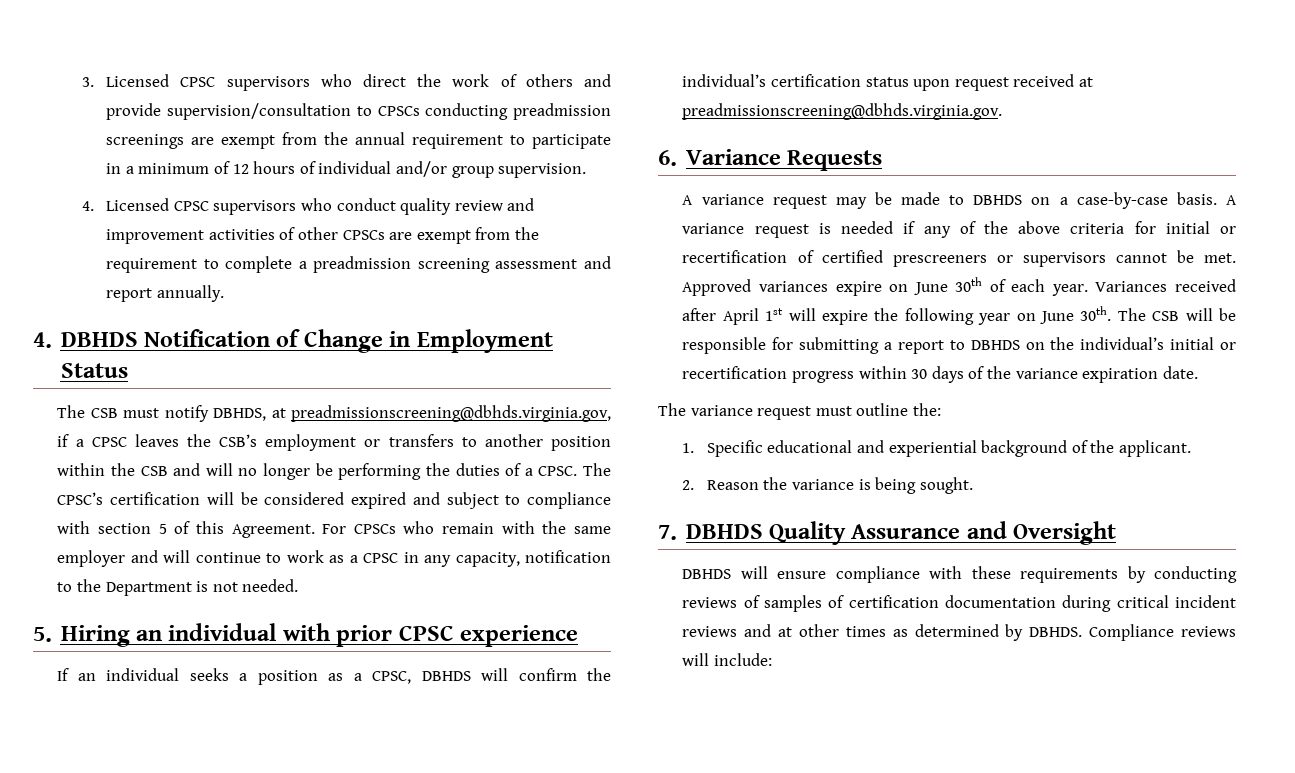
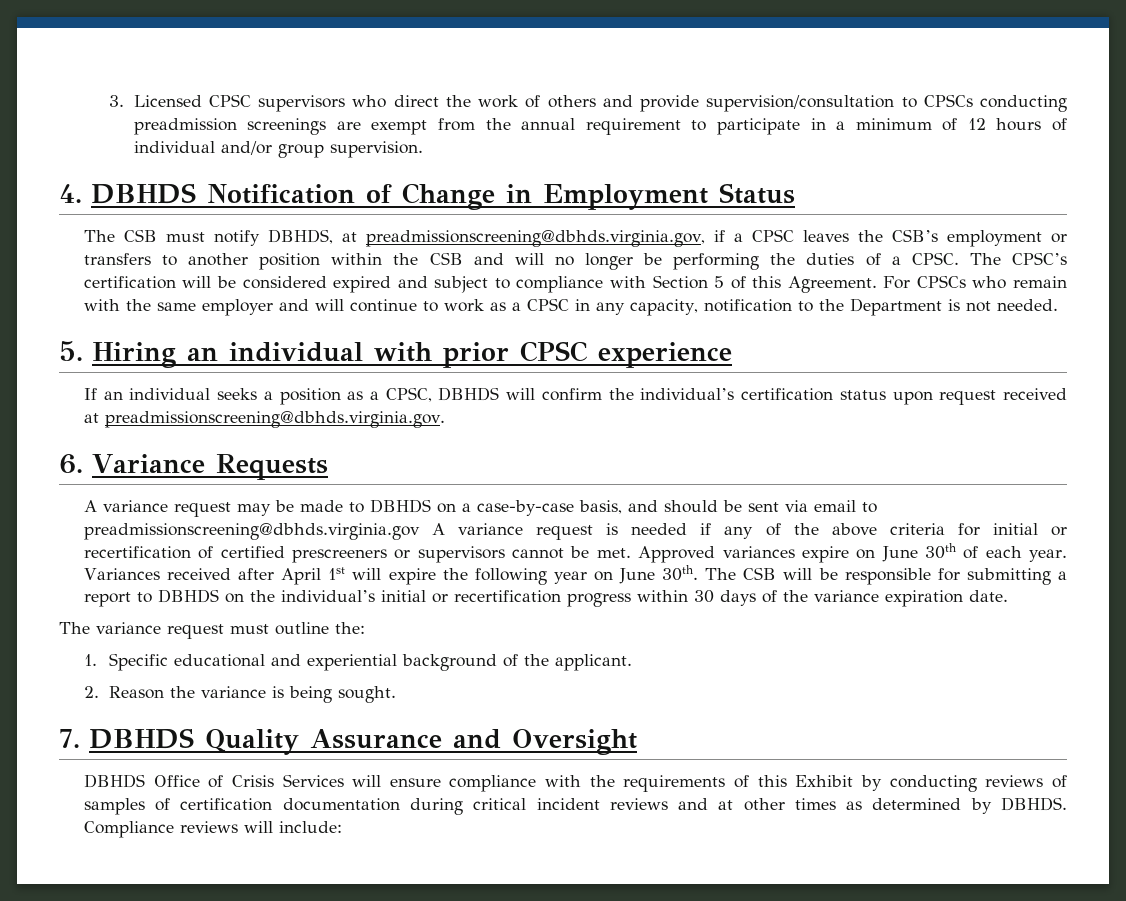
[81,198,535,215] [106,227,540,244] [106,256,611,273] [106,285,224,302] // 4. Licensed CPSC supervisors who conduct quality review and improvement activities of other CPSCs are exempt from the requirement to complete a preadmission screening assessment and report annually. -> (423, 149) none
[98,523,152,534] section -> [652,275,708,289] Section
[1176,192,1217,205] basis. -> [578,500,877,514] [83,523,420,540] basis, and should be sent via email to preadmissionscreening@dbhds.virginia.gov
[740,566,1119,583] will ensure compliance with these requirements -> [153,774,854,792] Office of Crisis Services will ensure compliance with the requirements of this Exhibit

